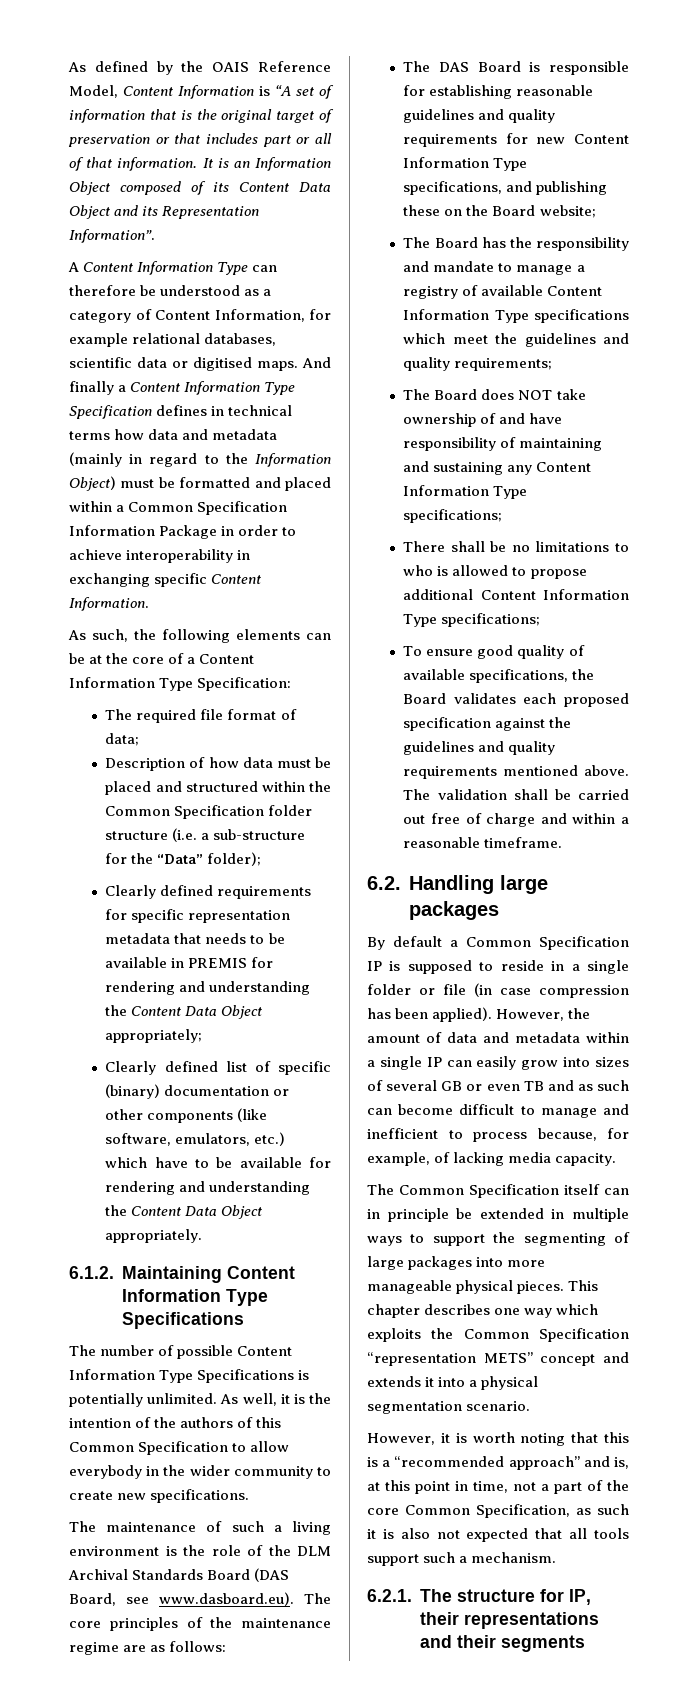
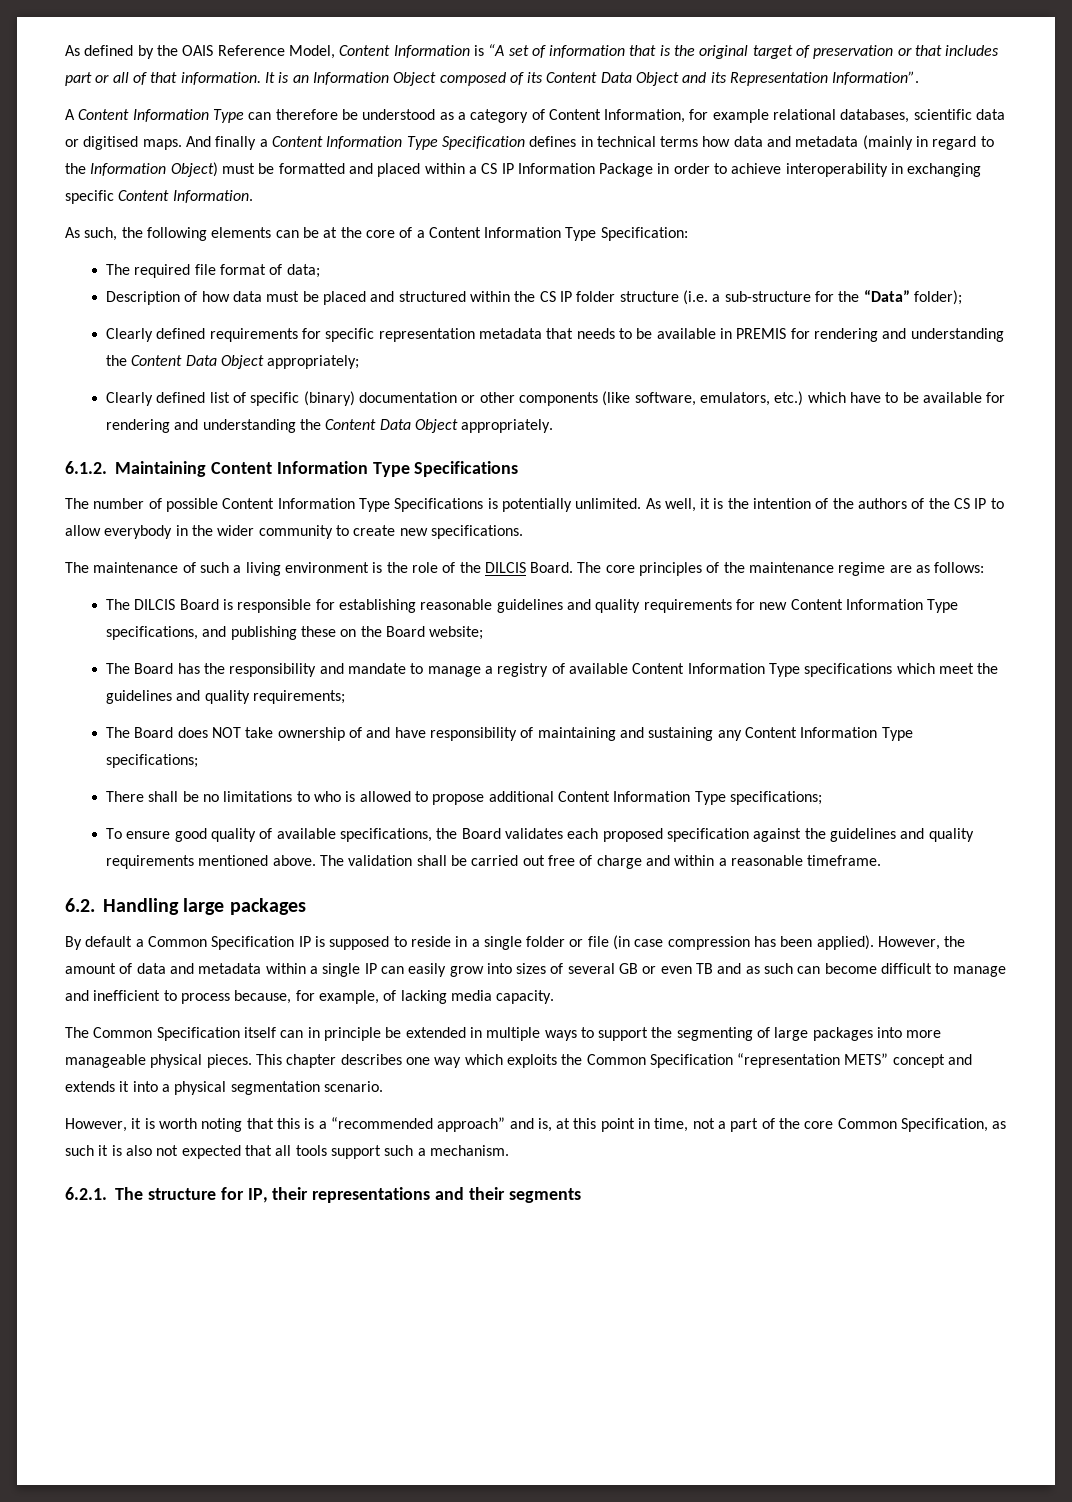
[128,501,288,515] Common Specification -> [481,163,514,174] CS IP
[105,805,265,819] Common Specification -> [539,291,572,302] CS IP
[256,1417,282,1428] [69,1441,229,1455] this Common Specification -> [928,498,987,509] the CS IP
[297,1546,331,1556] [68,1568,290,1582] [69,1592,294,1606] DLM Archival Standards Board (DAS Board, see www.dasboard.eu). -> [484,562,574,573] DILCIS Board.
[439,62,470,72] DAS -> [134,599,176,610] DILCIS

